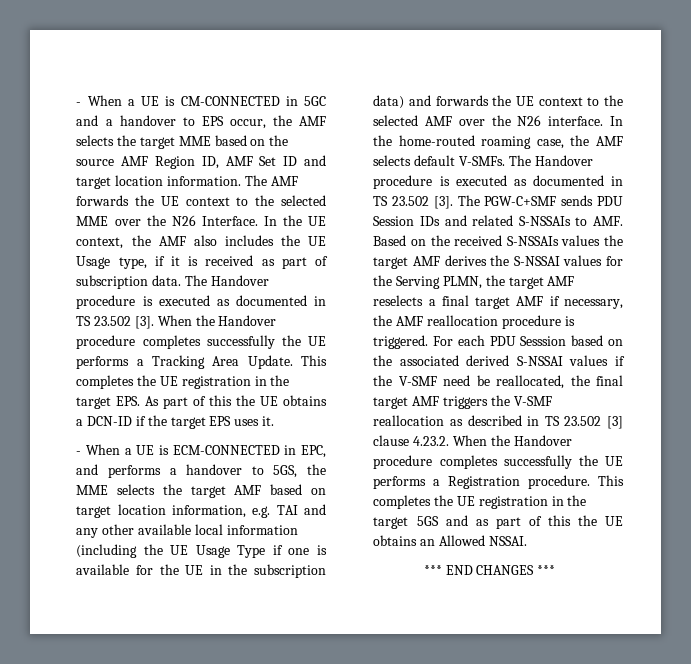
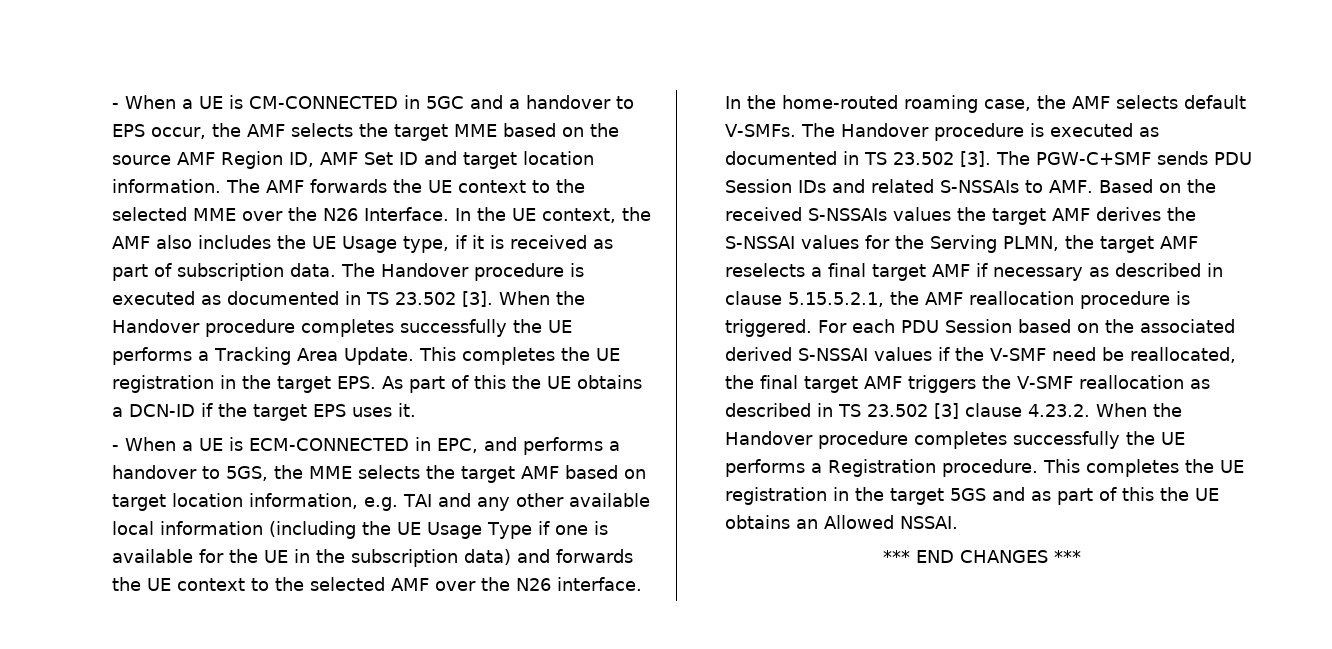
[564,299,623,309] necessary, -> [992,263,1223,281] [724,291,884,307] necessary as described in clause 5.15.5.2.1,
[520,336,567,346] Sesssion -> [944,319,1012,333] Session

